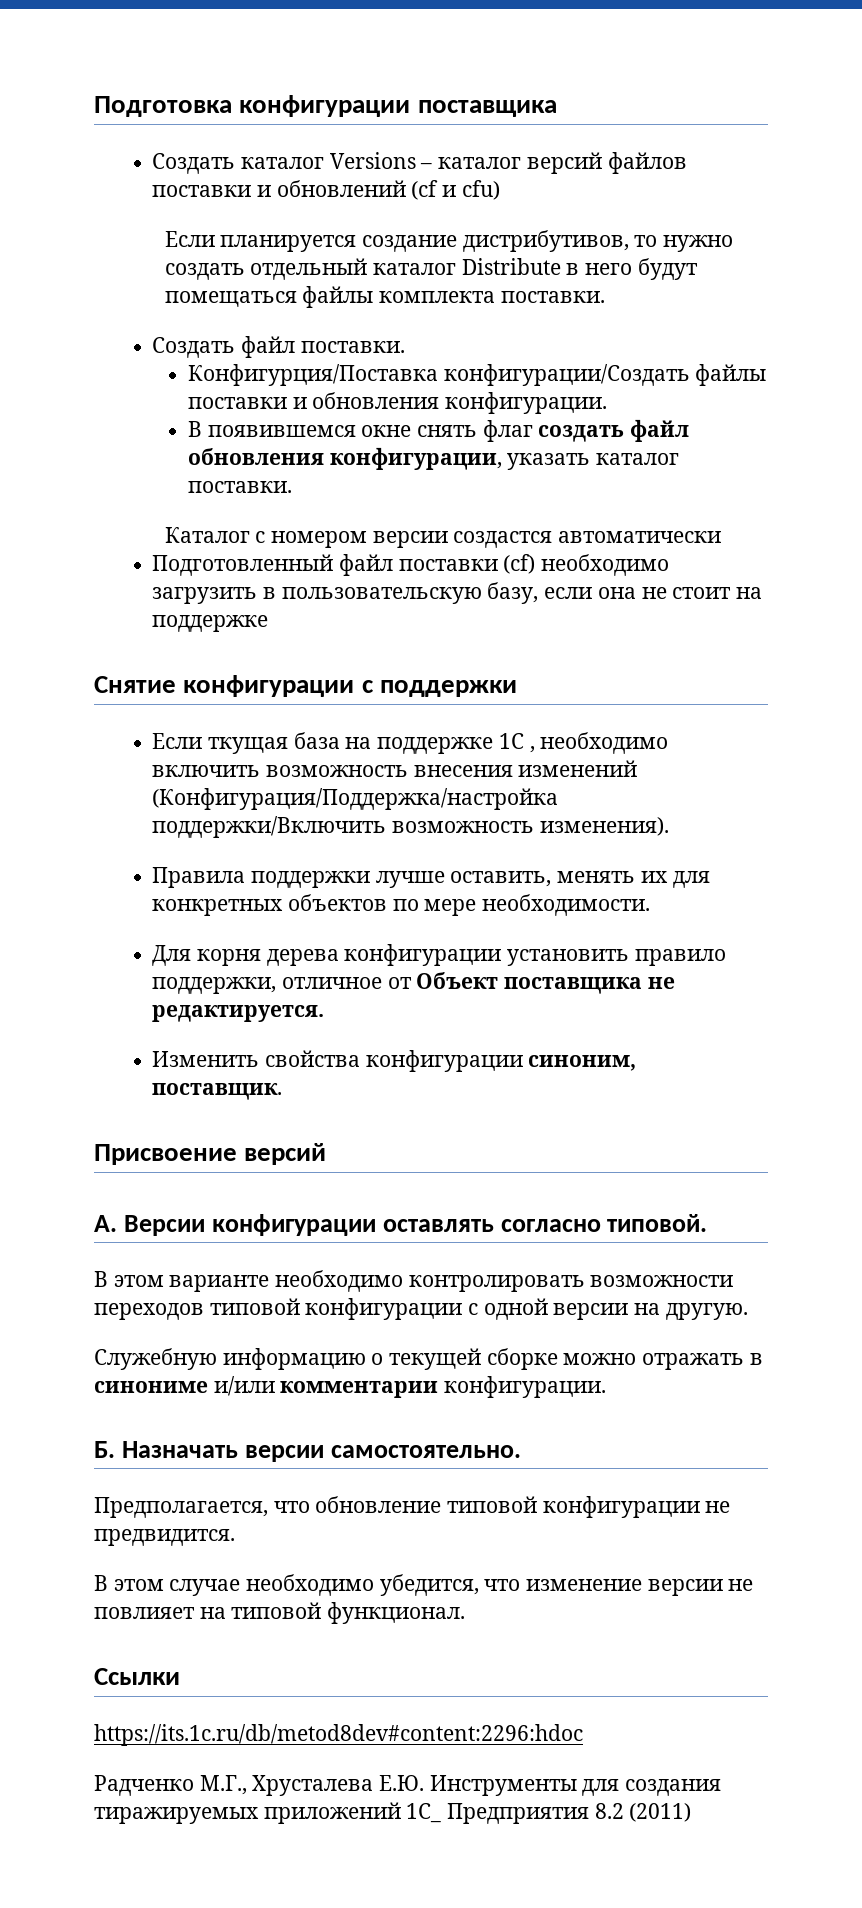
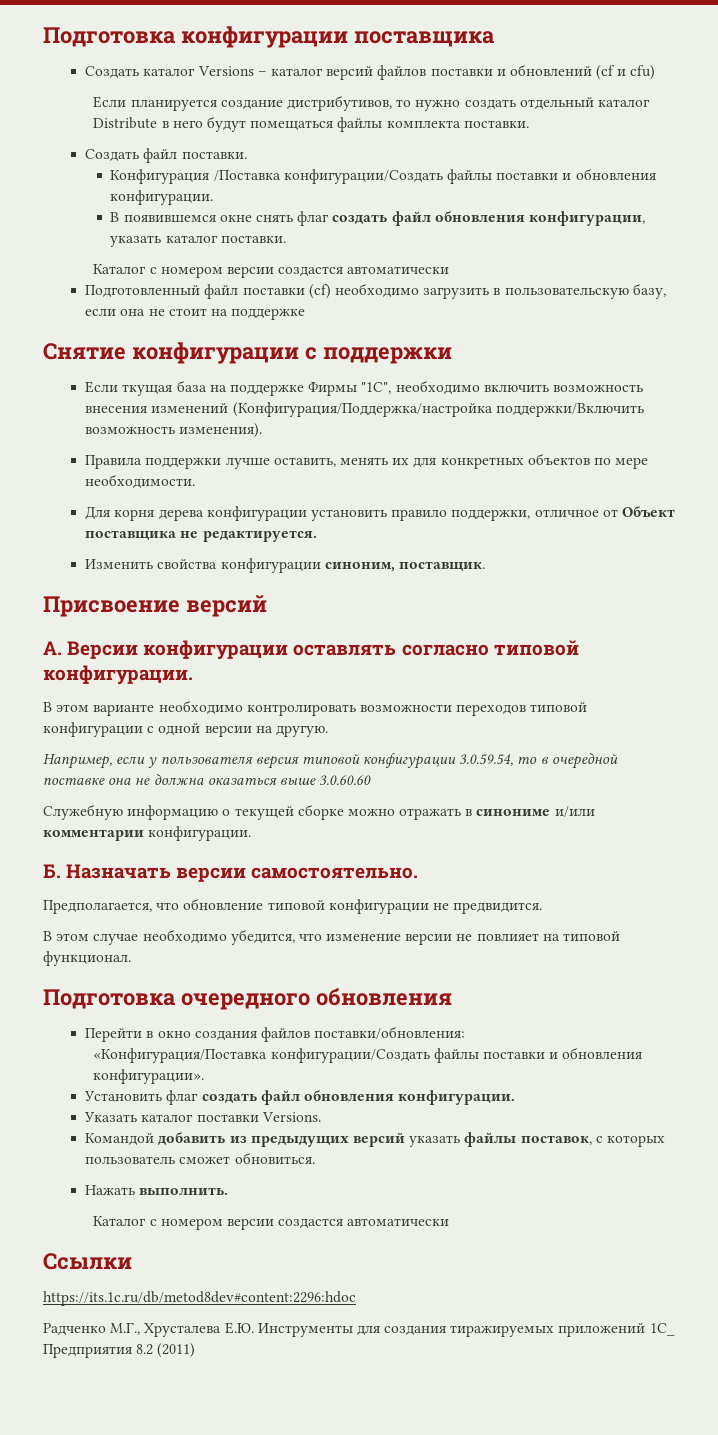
[187,364,438,386] Конфигурция/Поставка -> [110,169,281,184] Конфигурация /Поставка
[498,733,535,753] 1С , -> [308,382,392,396] Фирмы "1С",
[607,1214,708,1232] типовой. -> [493,640,579,656] [43,665,193,685] типовой конфигурации.
(748, 1311) none -> [43,752,618,769] [43,773,372,785] // Например, если у пользователя версия типовой конфигурации 3.0.59.54, то в очередной поставке она не должна оказаться выше 3.0.60.60
(466, 1613) none -> [43,988,452,1010] [85,1026,466,1042] [93,1047,643,1063] [93,1069,205,1084] [84,1090,516,1105] [84,1112,321,1122] [85,1132,665,1147] [85,1152,315,1164] [85,1185,229,1195] [93,1216,450,1230] // Подготовка очередного обновления // Перейти в окно создания файлов поставки/обновления: // «Конфигурация/Поставка конфигурации/Создать файлы поставки и обновления конфигурации». // Установить флаг создать файл обновления конфигурации. // Указать каталог поставки Versions. // Командой добавить из предыдущих версий указать файлы поставок, с которых пользователь сможет обновиться. // Нажать выполнить. // Каталог с номером версии создастся автоматически

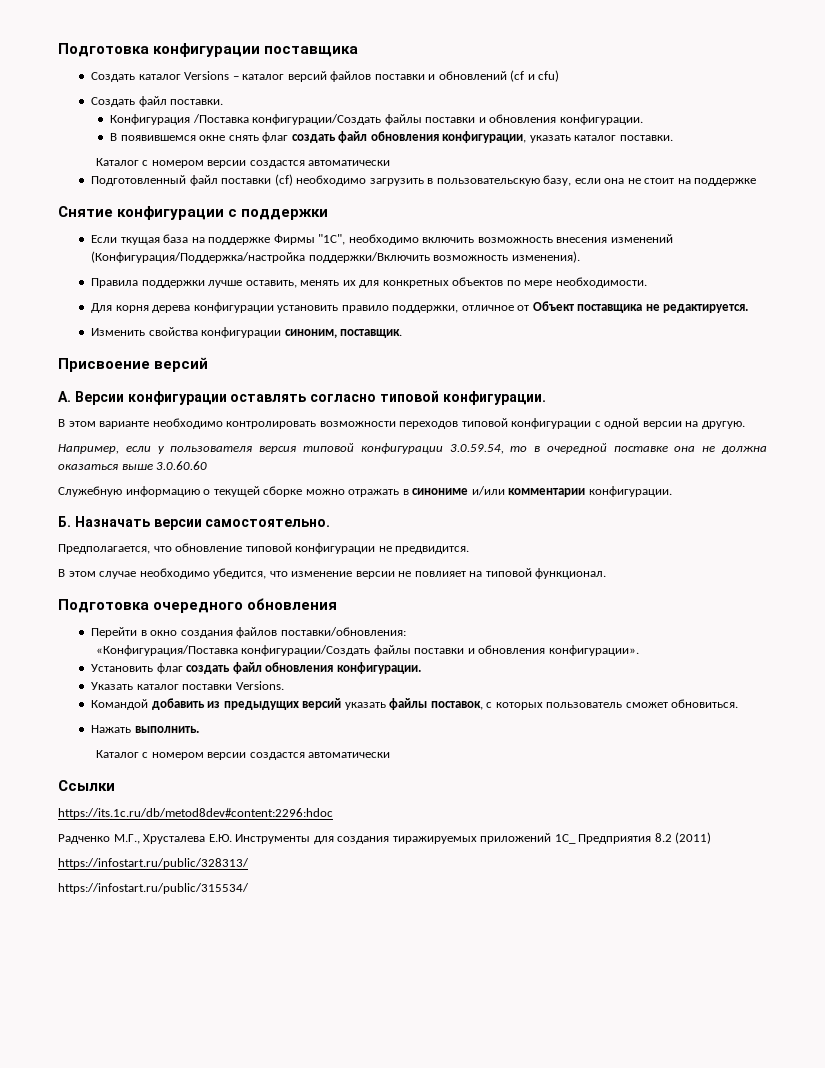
[93,95,650,111] [93,116,529,132] // Если планируется создание дистрибутивов, то нужно создать отдельный каталог Distribute в него будут помещаться файлы комплекта поставки. -> (560, 76) none
(196, 1350) none -> [58,858,249,869] [58,883,249,894] // https://infostart.ru/public/328313/ // https://infostart.ru/public/315534/

